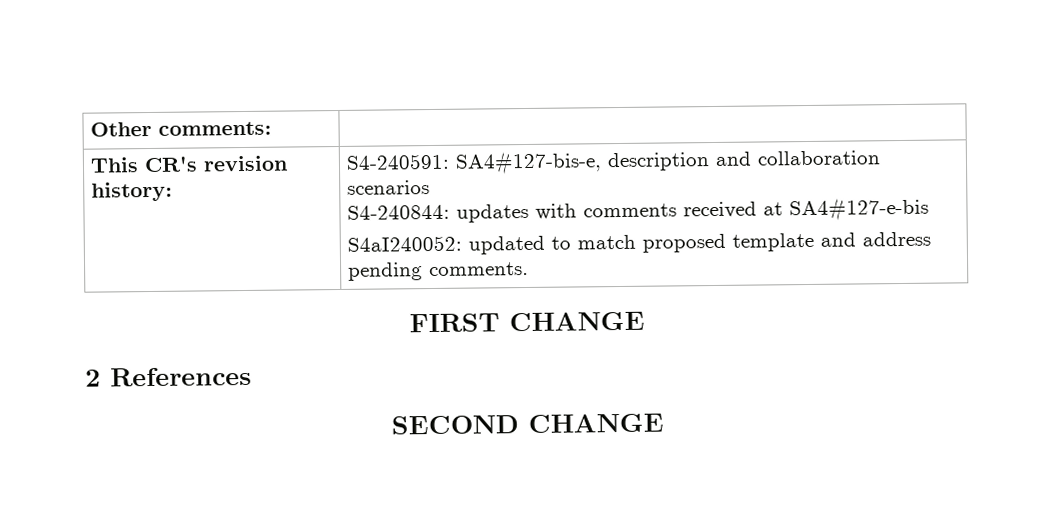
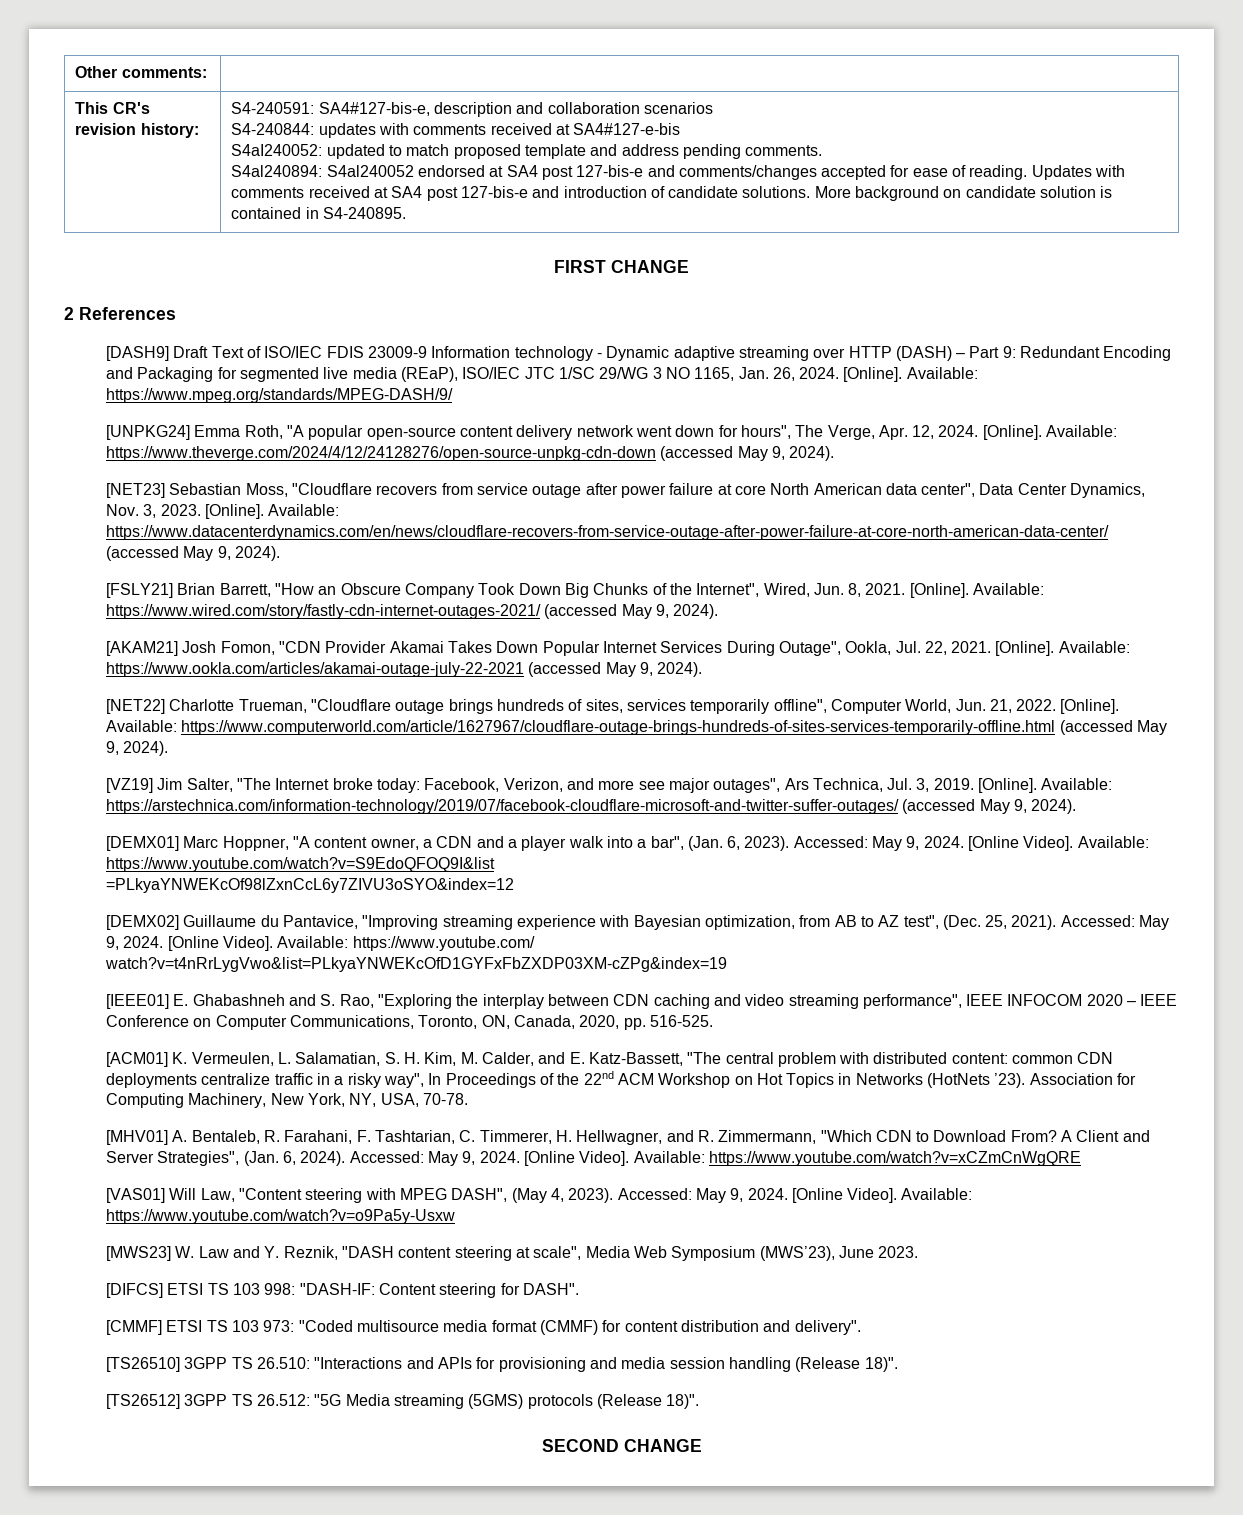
[408,311,645,333] [85,366,252,387] // FIRST CHANGE // 2 References -> [231,165,1126,180] [231,186,1113,201] [231,207,406,219] [554,260,689,273] [64,307,176,320] [106,346,1172,361] [106,367,978,382] [106,388,454,403] [106,425,1118,440] [106,446,835,461] [106,483,1146,498] [106,504,340,519] [106,525,1110,540] [106,546,280,561] [106,583,1045,598] [106,604,719,619] [106,641,1130,656] [106,662,703,677] [106,699,1120,714] [106,720,1167,735] [106,741,169,756] [106,778,1113,793] [106,799,1077,814] [106,836,1149,851] [106,857,496,872] [106,878,515,893] [106,915,1170,930] [106,936,535,951] [105,957,728,972] [106,994,1178,1009] [106,1015,713,1030] [106,1052,1114,1067] [106,1071,1137,1088] [106,1093,468,1108] [106,1130,1150,1145] [106,1151,1081,1166] [106,1188,973,1203] [106,1209,456,1224] [106,1246,919,1261] [106,1283,579,1298] [106,1320,861,1335] [106,1357,898,1372] [106,1394,700,1409] // S4al240894: S4al240052 endorsed at SA4 post 127-bis-e and comments/changes accepted for ease of reading. Updates with comments received at SA4 post 127-bis-e and introduction of candidate solutions. More background on candidate solution is contained in S4-240895. // FIRST CHANGE // 2 References // [DASH9] Draft Text of ISO/IEC FDIS 23009-9 Information technology - Dynamic adaptive streaming over HTTP (DASH) – Part 9: Redundant Encoding and Packaging for segmented live media (REaP), ISO/IEC JTC 1/SC 29/WG 3 NO 1165, Jan. 26, 2024. [Online]. Available: https://www.mpeg.org/standards/MPEG-DASH/9/ // [UNPKG24] Emma Roth, "A popular open-source content delivery network went down for hours", The Verge, Apr. 12, 2024. [Online]. Available: https://www.theverge.com/2024/4/12/24128276/open-source-unpkg-cdn-down (accessed May 9, 2024). // [NET23] Sebastian Moss, "Cloudflare recovers from service outage after power failure at core North American data center", Data Center Dynamics, Nov. 3, 2023. [Online]. Available: https://www.datacenterdynamics.com/en/news/cloudflare-recovers-from-service-outage-after-power-failure-at-core-north-american-data-center/ (accessed May 9, 2024). // [FSLY21] Brian Barrett, "How an Obscure Company Took Down Big Chunks of the Internet", Wired, Jun. 8, 2021. [Online]. Available: https://www.wired.com/story/fastly-cdn-internet-outages-2021/ (accessed May 9, 2024). // [AKAM21] Josh Fomon, "CDN Provider Akamai Takes Down Popular Internet Services During Outage", Ookla, Jul. 22, 2021. [Online]. Available: https://www.ookla.com/articles/akamai-outage-july-22-2021 (accessed May 9, 2024). // [NET22] Charlotte Trueman, "Cloudflare outage brings hundreds of sites, services temporarily offline", Computer World, Jun. 21, 2022. [Online]. Available: https://www.computerworld.com/article/1627967/cloudflare-outage-brings-hundreds-of-sites-services-temporarily-offline.html (accessed May 9, 2024). // [VZ19] Jim Salter, "The Internet broke today: Facebook, Verizon, and more see major outages", Ars Technica, Jul. 3, 2019. [Online]. Available: https://arstechnica.com/information-technology/2019/07/facebook-cloudflare-microsoft-and-twitter-suffer-outages/ (accessed May 9, 2024). // [DEMX01] Marc Hoppner, "A content owner, a CDN and a player walk into a bar", (Jan. 6, 2023). Accessed: May 9, 2024. [Online Video]. Available: https://www.youtube.com/watch?v=S9EdoQFOQ9I&list // =PLkyaYNWEKcOf98lZxnCcL6y7ZIVU3oSYO&index=12 // [DEMX02] Guillaume du Pantavice, "Improving streaming experience with Bayesian optimization, from AB to AZ test", (Dec. 25, 2021). Accessed: May 9, 2024. [Online Video]. Available: https://www.youtube.com/ // watch?v=t4nRrLygVwo&list=PLkyaYNWEKcOfD1GYFxFbZXDP03XM-cZPg&index=19 // [IEEE01] E. Ghabashneh and S. Rao, "Exploring the interplay between CDN caching and video streaming performance", IEEE INFOCOM 2020 – IEEE Conference on Computer Communications, Toronto, ON, Canada, 2020, pp. 516-525. // [ACM01] K. Vermeulen, L. Salamatian, S. H. Kim, M. Calder, and E. Katz-Bassett, "The central problem with distributed content: common CDN deployments centralize traffic in a risky way", In Proceedings of the 22nd ACM Workshop on Hot Topics in Networks (HotNets ’23). Association for Computing Machinery, New York, NY, USA, 70-78. // [MHV01] A. Bentaleb, R. Farahani, F. Tashtarian, C. Timmerer, H. Hellwagner, and R. Zimmermann, "Which CDN to Download From? A Client and Server Strategies", (Jan. 6, 2024). Accessed: May 9, 2024. [Online Video]. Available: https://www.youtube.com/watch?v=xCZmCnWgQRE // [VAS01] Will Law, "Content steering with MPEG DASH", (May 4, 2023). Accessed: May 9, 2024. [Online Video]. Available: https://www.youtube.com/watch?v=o9Pa5y-Usxw // [MWS23] W. Law and Y. Reznik, "DASH content steering at scale", Media Web Symposium (MWS’23), June 2023. // [DIFCS] ETSI TS 103 998: "DASH-IF: Content steering for DASH". // [CMMF] ETSI TS 103 973: "Coded multisource media format (CMMF) for content distribution and delivery". // [TS26510] 3GPP TS 26.510: "Interactions and APIs for provisioning and media session handling (Release 18)". // [TS26512] 3GPP TS 26.512: "5G Media streaming (5GMS) protocols (Release 18)".

